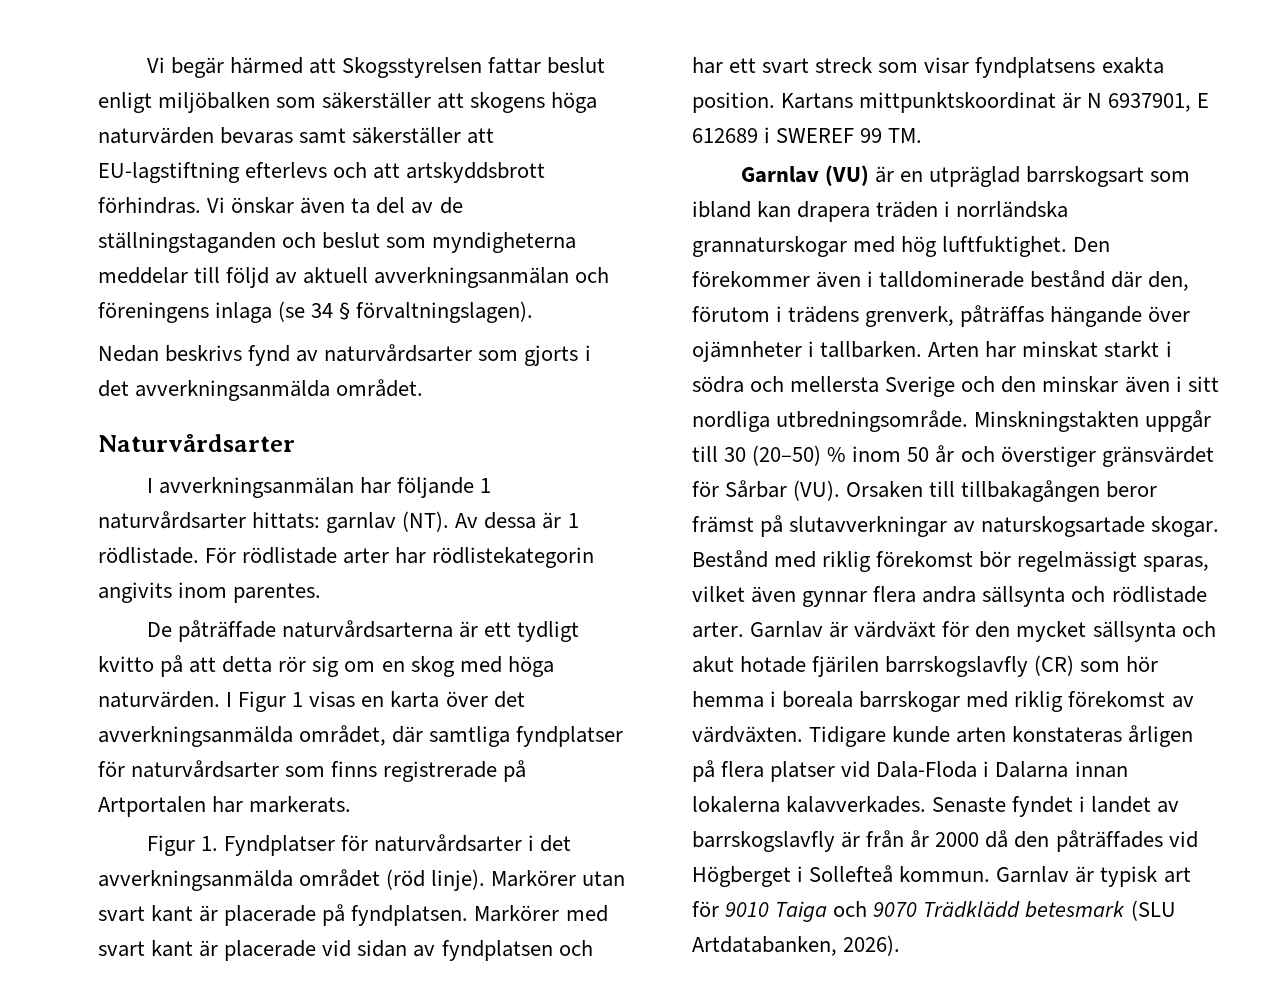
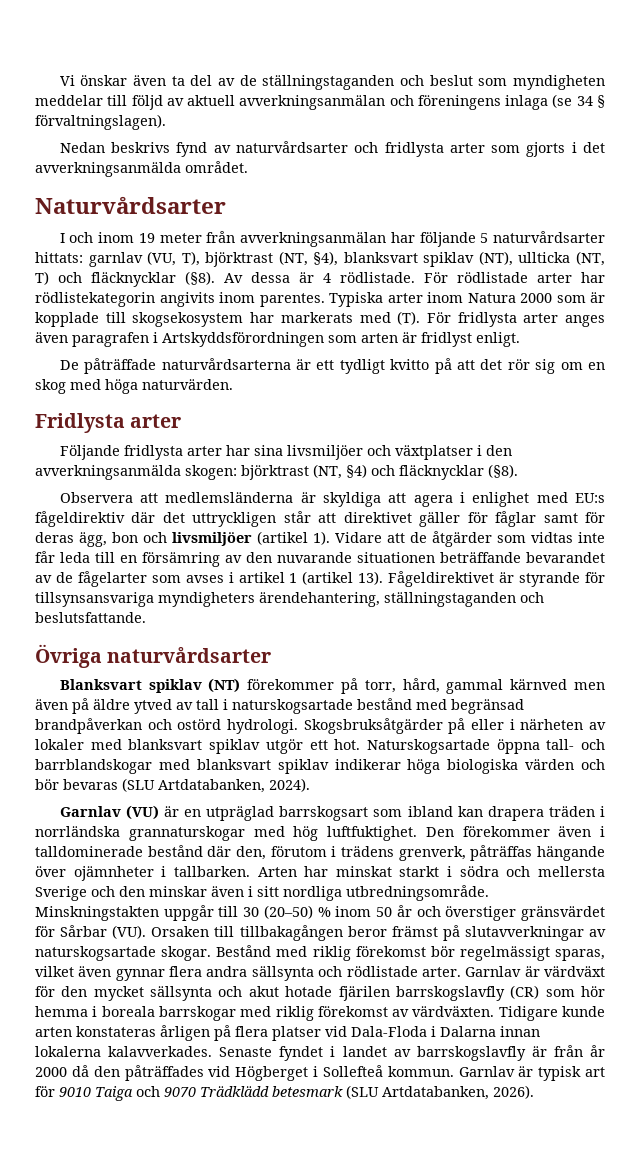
[147,57,606,78] [98,92,598,113] [98,127,495,144] [98,162,546,183] [98,197,226,214] Vi begär härmed att Skogsstyrelsen fattar beslut enligt miljöbalken som säkerställer att skogens höga naturvärden bevaras samt säkerställer att EU-lagstiftning efterlevs och att artskyddsbrott förhindras. Vi -> [59,75,75,86] Vi
[432,232,577,253] myndigheterna -> [513,75,606,90] myndigheten
(473, 353) none -> [354,142,485,157] och fridlysta arter
(154, 485) none -> [69,231,236,243] och inom 19 meter från
[480,478,492,493] 1 -> [480,233,489,243] 5
[402,511,450,532] (NT). -> [147,251,605,267] [35,271,215,287] (VU, T), björktrast (NT, §4), blanksvart spiklav (NT), ullticka (NT, T) och fläcknycklar (§8).
[567,513,579,528] 1 -> [323,273,331,283] 4
(322, 593) none -> [329,292,605,307] [35,311,605,327] [35,332,520,347] Typiska arter inom Natura 2000 som är kopplade till skogsekosystem har markerats med (T). För fridlysta arter anges även paragrafen i Artskyddsförordningen som arten är fridlyst enligt.
[222,656,273,673] detta -> [480,359,503,370] det
[226,691,525,712] [98,725,624,747] [98,760,527,782] [98,796,352,817] [147,834,572,856] [98,869,626,891] [98,904,608,926] [98,940,593,961] [692,57,1164,78] [692,92,1210,113] [692,127,923,143] I Figur 1 visas en karta över det avverkningsanmälda området, där samtliga fyndplatser för naturvårdsarter som finns registrerade på Artportalen har markerats. // Figur 1. Fyndplatser för naturvårdsarter i det avverkningsanmälda området (röd linje). Markörer utan svart kant är placerade på fyndplatsen. Markörer med svart kant är placerade vid sidan av fyndplatsen och har ett svart streck som visar fyndplatsens exakta position. Kartans mittpunktskoordinat är N 6937901, E 612689 i SWEREF 99 TM. -> [35,413,182,433] [59,445,512,460] [35,464,518,480] [59,492,605,507] [35,511,605,527] [35,531,605,547] [35,551,605,567] [35,571,605,587] [35,592,544,607] [35,612,146,623] [35,644,272,668] [59,678,606,694] [35,698,524,714] [35,718,607,734] [35,739,605,754] [35,759,605,774] [35,778,310,793] // Fridlysta arter // Följande fridlysta arter har sina livsmiljöer och växtplatser i den avverkningsanmälda skogen: björktrast (NT, §4) och fläcknycklar (§8). // Observera att medlemsländerna är skyldiga att agera i enlighet med EU:s fågeldirektiv där det uttryckligen står att direktivet gäller för fåglar samt för deras ägg, bon och livsmiljöer (artikel 1). Vidare att de åtgärder som vidtas inte får leda till en försämring av den nuvarande situationen beträffande bevarandet av de fågelarter som avses i artikel 1 (artikel 13). Fågeldirektivet är styrande för tillsynsansvariga myndigheters ärendehantering, ställningstaganden och beslutsfattande. // Övriga naturvårdsarter // Blanksvart spiklav (NT) förekommer på torr, hård, gammal kärnved men även på äldre ytved av tall i naturskogsartade bestånd med begränsad brandpåverkan och ostörd hydrologi. Skogsbruksåtgärder på eller i närheten av lokaler med blanksvart spiklav utgör ett hot. Naturskogsartade öppna tall- och barrblandskogar med blanksvart spiklav indikerar höga biologiska värden och bör bevaras (SLU Artdatabanken, 2024).

